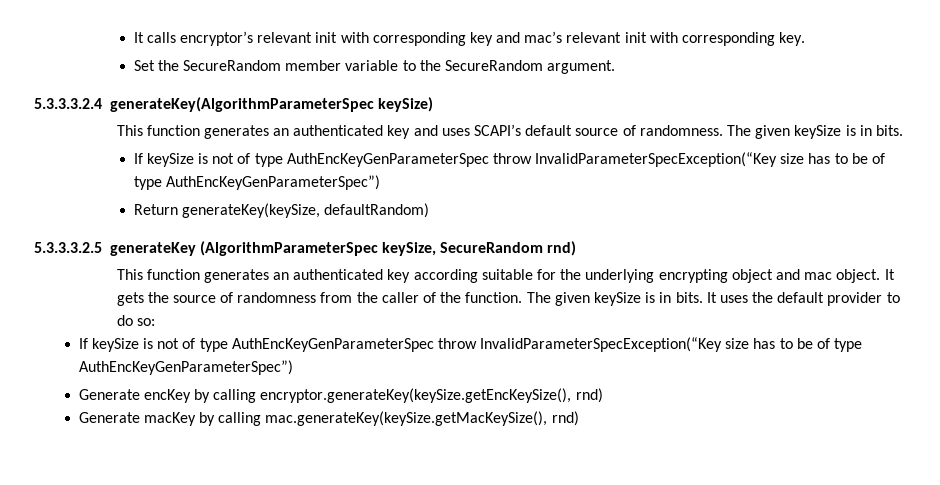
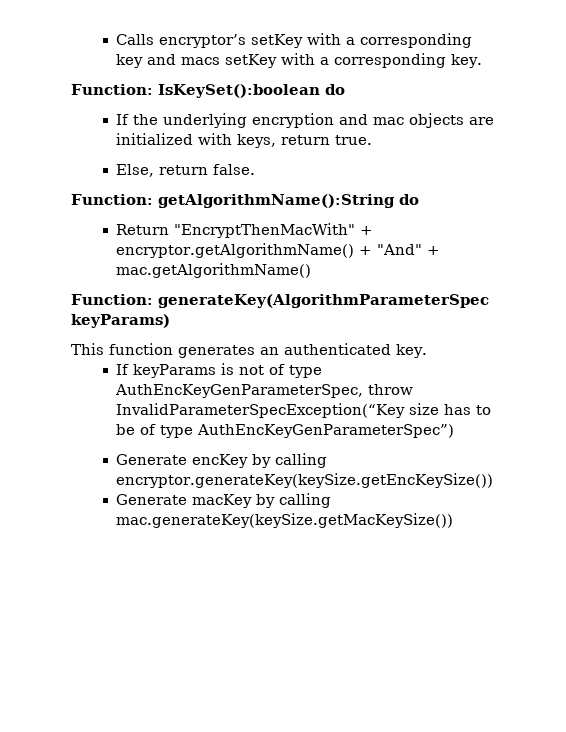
[133,31,806,46] [133,60,616,74] [34,97,433,112] [116,124,903,139] [133,152,886,167] [133,175,380,190] [133,203,429,218] [34,241,577,256] [116,269,895,283] [116,292,900,306] [116,315,155,326] [78,338,434,352] It calls encryptor’s relevant init with corresponding key and mac’s relevant init with corresponding key. // Set the SecureRandom member variable to the SecureRandom argument. // 5.3.3.3.2.4 generateKey(AlgorithmParameterSpec keySize) // This function generates an authenticated key and uses SCAPI’s default source of randomness. The given keySize is in bits. // If keySize is not of type AuthEncKeyGenParameterSpec throw InvalidParameterSpecException(“Key size has to be of type AuthEncKeyGenParameterSpec”) // Return generateKey(keySize, defaultRandom) // 5.3.3.3.2.5 generateKey (AlgorithmParameterSpec keySize, SecureRandom rnd) // This function generates an authenticated key according suitable for the underlying encrypting object and mac object. It gets the source of randomness from the caller of the function. The given keySize is in bits. It uses the default provider to do so: // If keySize is not of type AuthEncKeyGenParameterSpec -> [116,33,473,48] [116,53,483,68] [71,84,345,98] [116,113,495,128] [116,133,373,148] [116,164,256,177] [71,194,419,208] [116,223,374,238] [116,243,441,258] [116,263,312,278] [71,294,489,308] [71,314,170,328] [71,343,427,358] [116,363,323,378] [115,384,364,398] Calls encryptor’s setKey with a corresponding key and macs setKey with a corresponding key. // Function: IsKeySet():boolean do // If the underlying encryption and mac objects are initialized with keys, return true. // Else, return false. // Function: getAlgorithmName():String do // Return "EncryptThenMacWith" + encryptor.getAlgorithmName() + "And" + mac.getAlgorithmName() // Function: generateKey(AlgorithmParameterSpec keyParams) // This function generates an authenticated key. // If keyParams is not of type AuthEncKeyGenParameterSpec,
[260,388,603,403] encryptor.generateKey(keySize.getEncKeySize(), rnd) -> [116,473,494,488] encryptor.generateKey(keySize.getEncKeySize())
[265,411,579,426] mac.generateKey(keySize.getMacKeySize(), rnd) -> [116,513,454,528] mac.generateKey(keySize.getMacKeySize())

